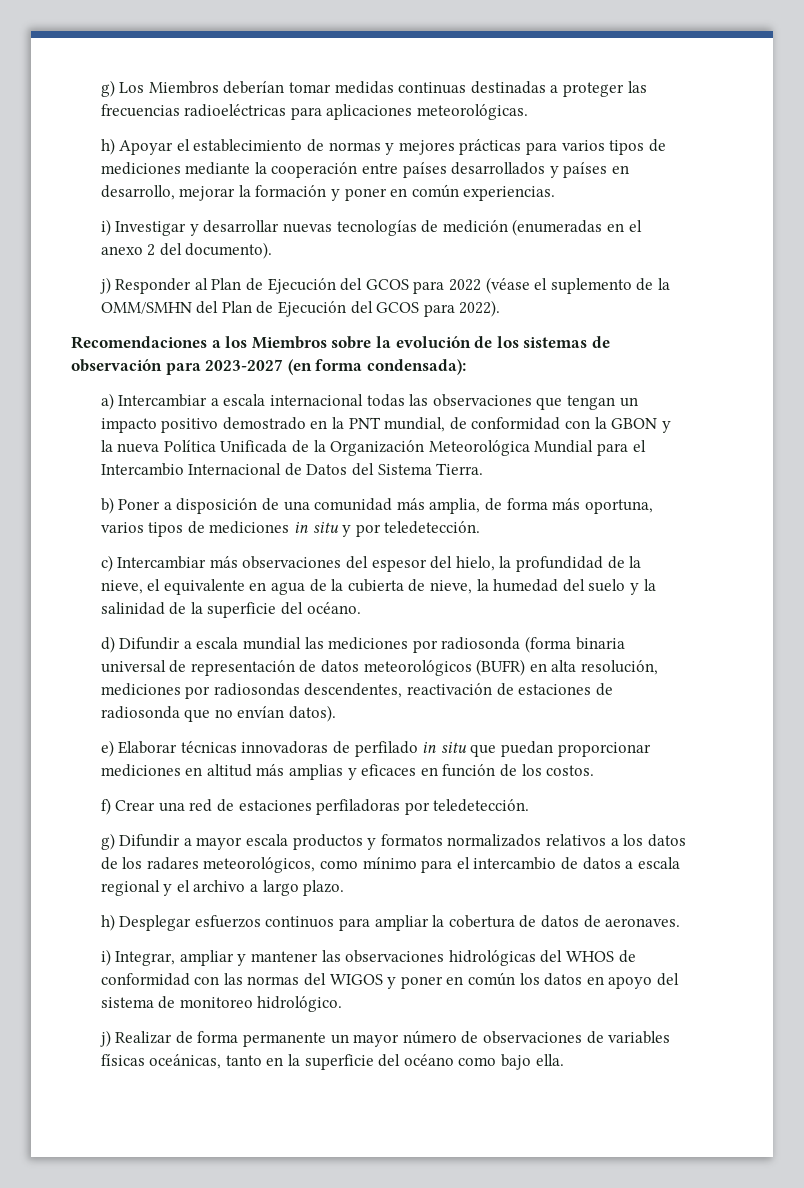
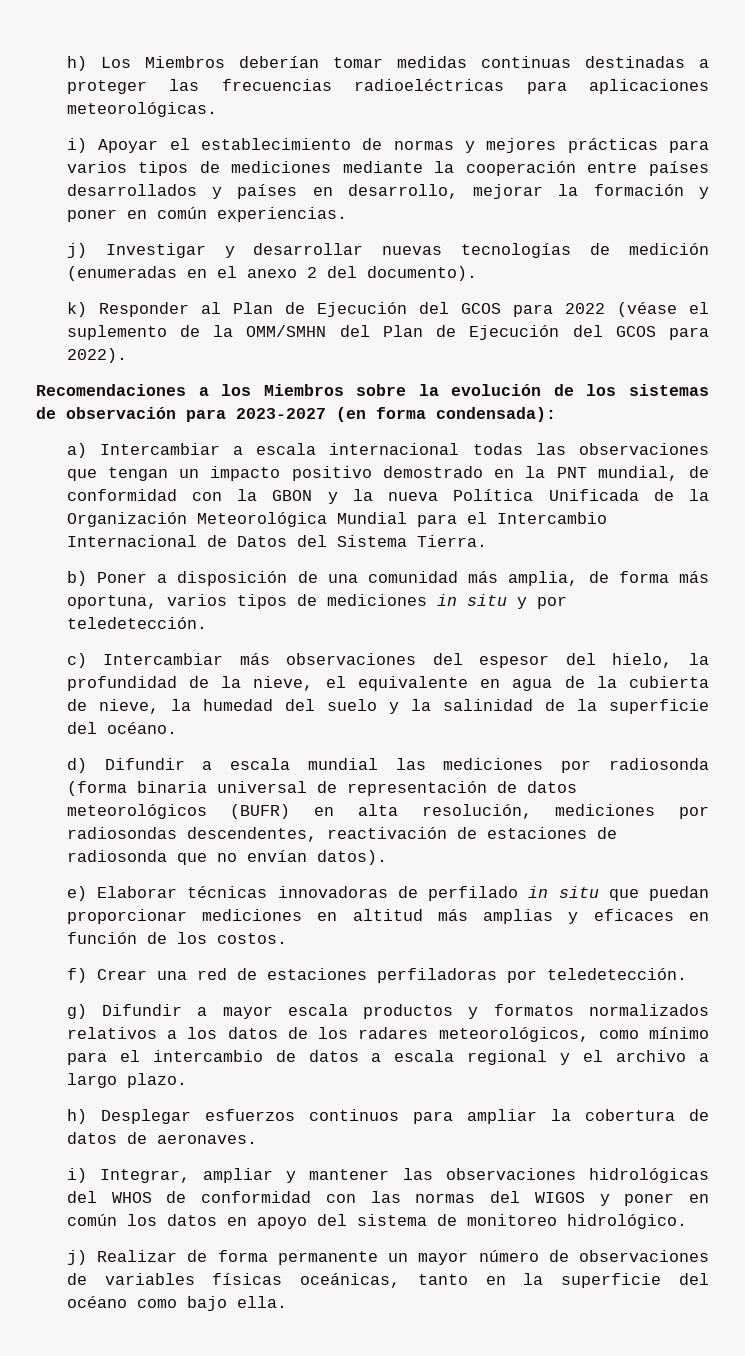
[100,80,115,97] g) -> [66,56,87,71] h)
[100,138,115,155] h) -> [66,138,87,153] i)
[100,219,111,236] i) -> [66,243,87,258] j)
[99,277,111,294] j) -> [66,302,87,317] k)

